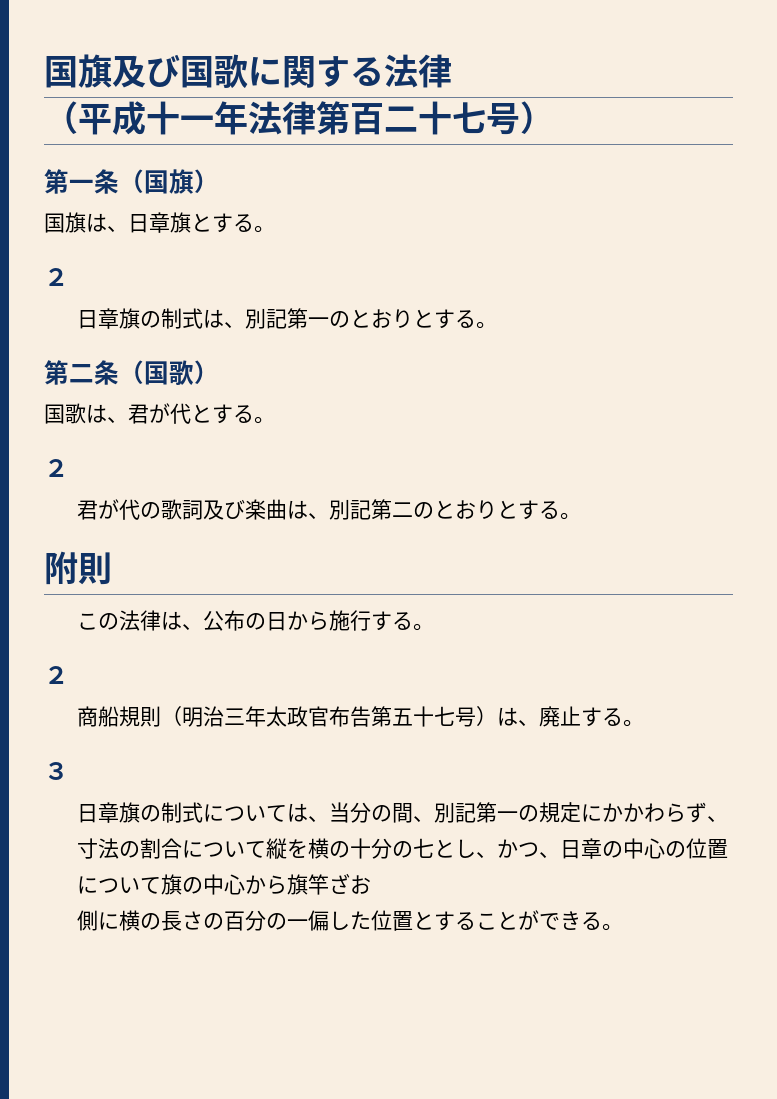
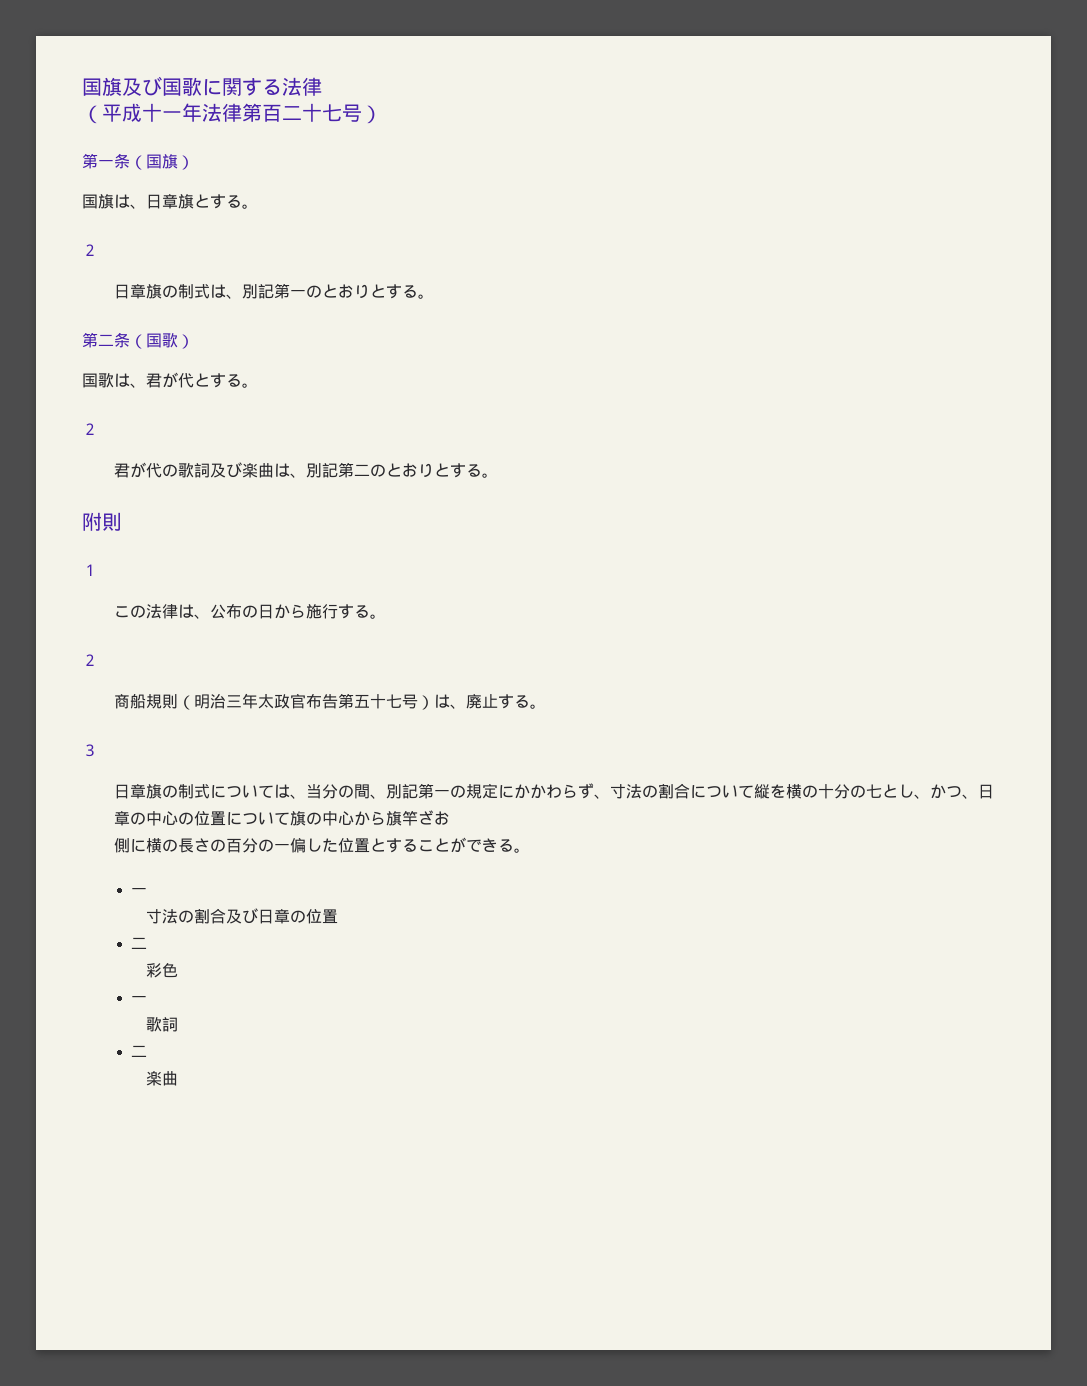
(112, 568) none -> [82,564,98,576] // １
(624, 927) none -> [131,888,148,895] [145,908,338,924] [131,937,148,949] [145,963,178,978] [131,996,148,1003] [145,1017,178,1032] [131,1045,148,1057] [145,1071,178,1086] // 一 // 寸法の割合及び日章の位置 // 二 // 彩色 // 一 // 歌詞 // 二 // 楽曲

